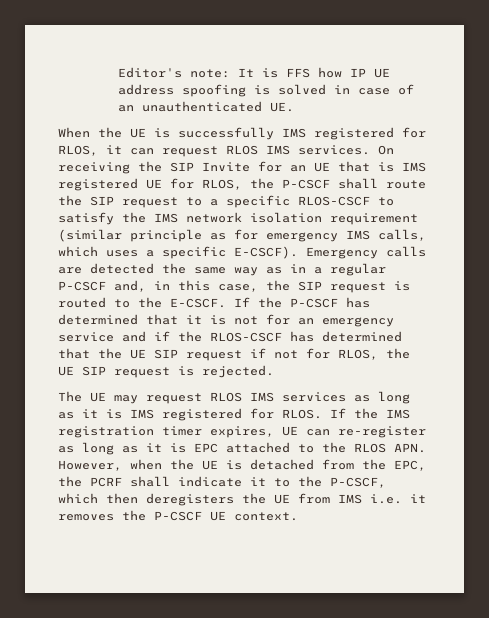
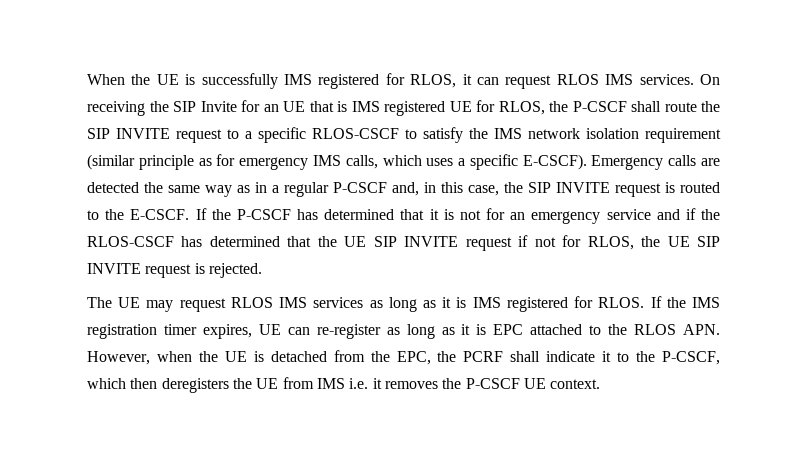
[117,67,390,78] [117,84,414,97] [117,101,294,112] Editor's note: It is FFS how IP UE address spoofing is solved in case of an unauthenticated UE. // -> (87, 79) none
(114, 201) none -> [116,128,170,139] INVITE
(322, 286) none -> [556,182,610,193] INVITE
(178, 354) none -> [404,236,459,247] INVITE
(106, 371) none -> [87,263,141,274] INVITE

